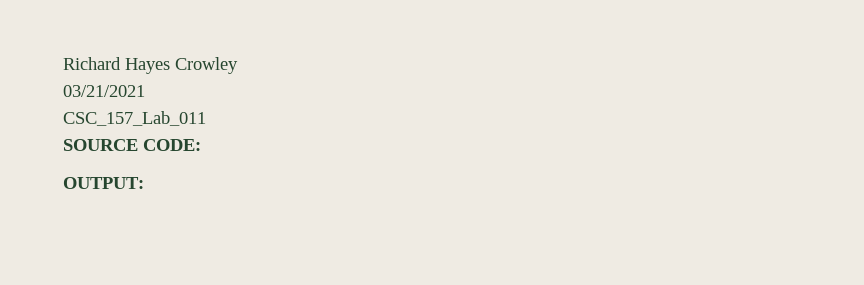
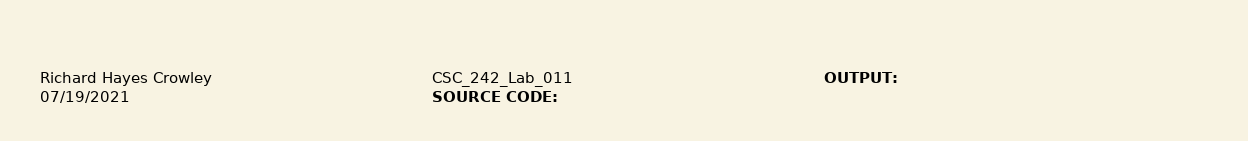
[63,85,145,97] [63,111,206,126] 03/21/2021 // CSC_157_Lab_011 -> [40,91,130,103] [432,72,573,87] 07/19/2021 // CSC_242_Lab_011

